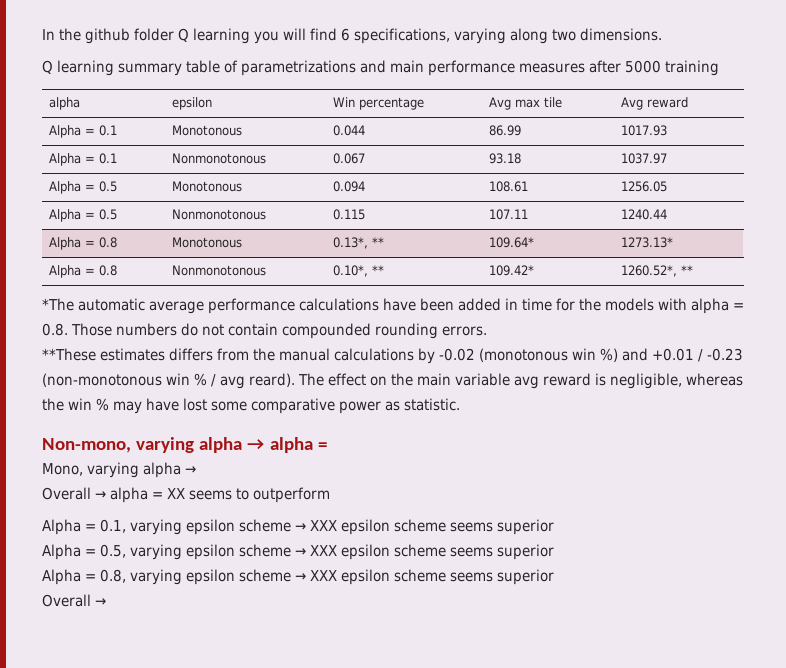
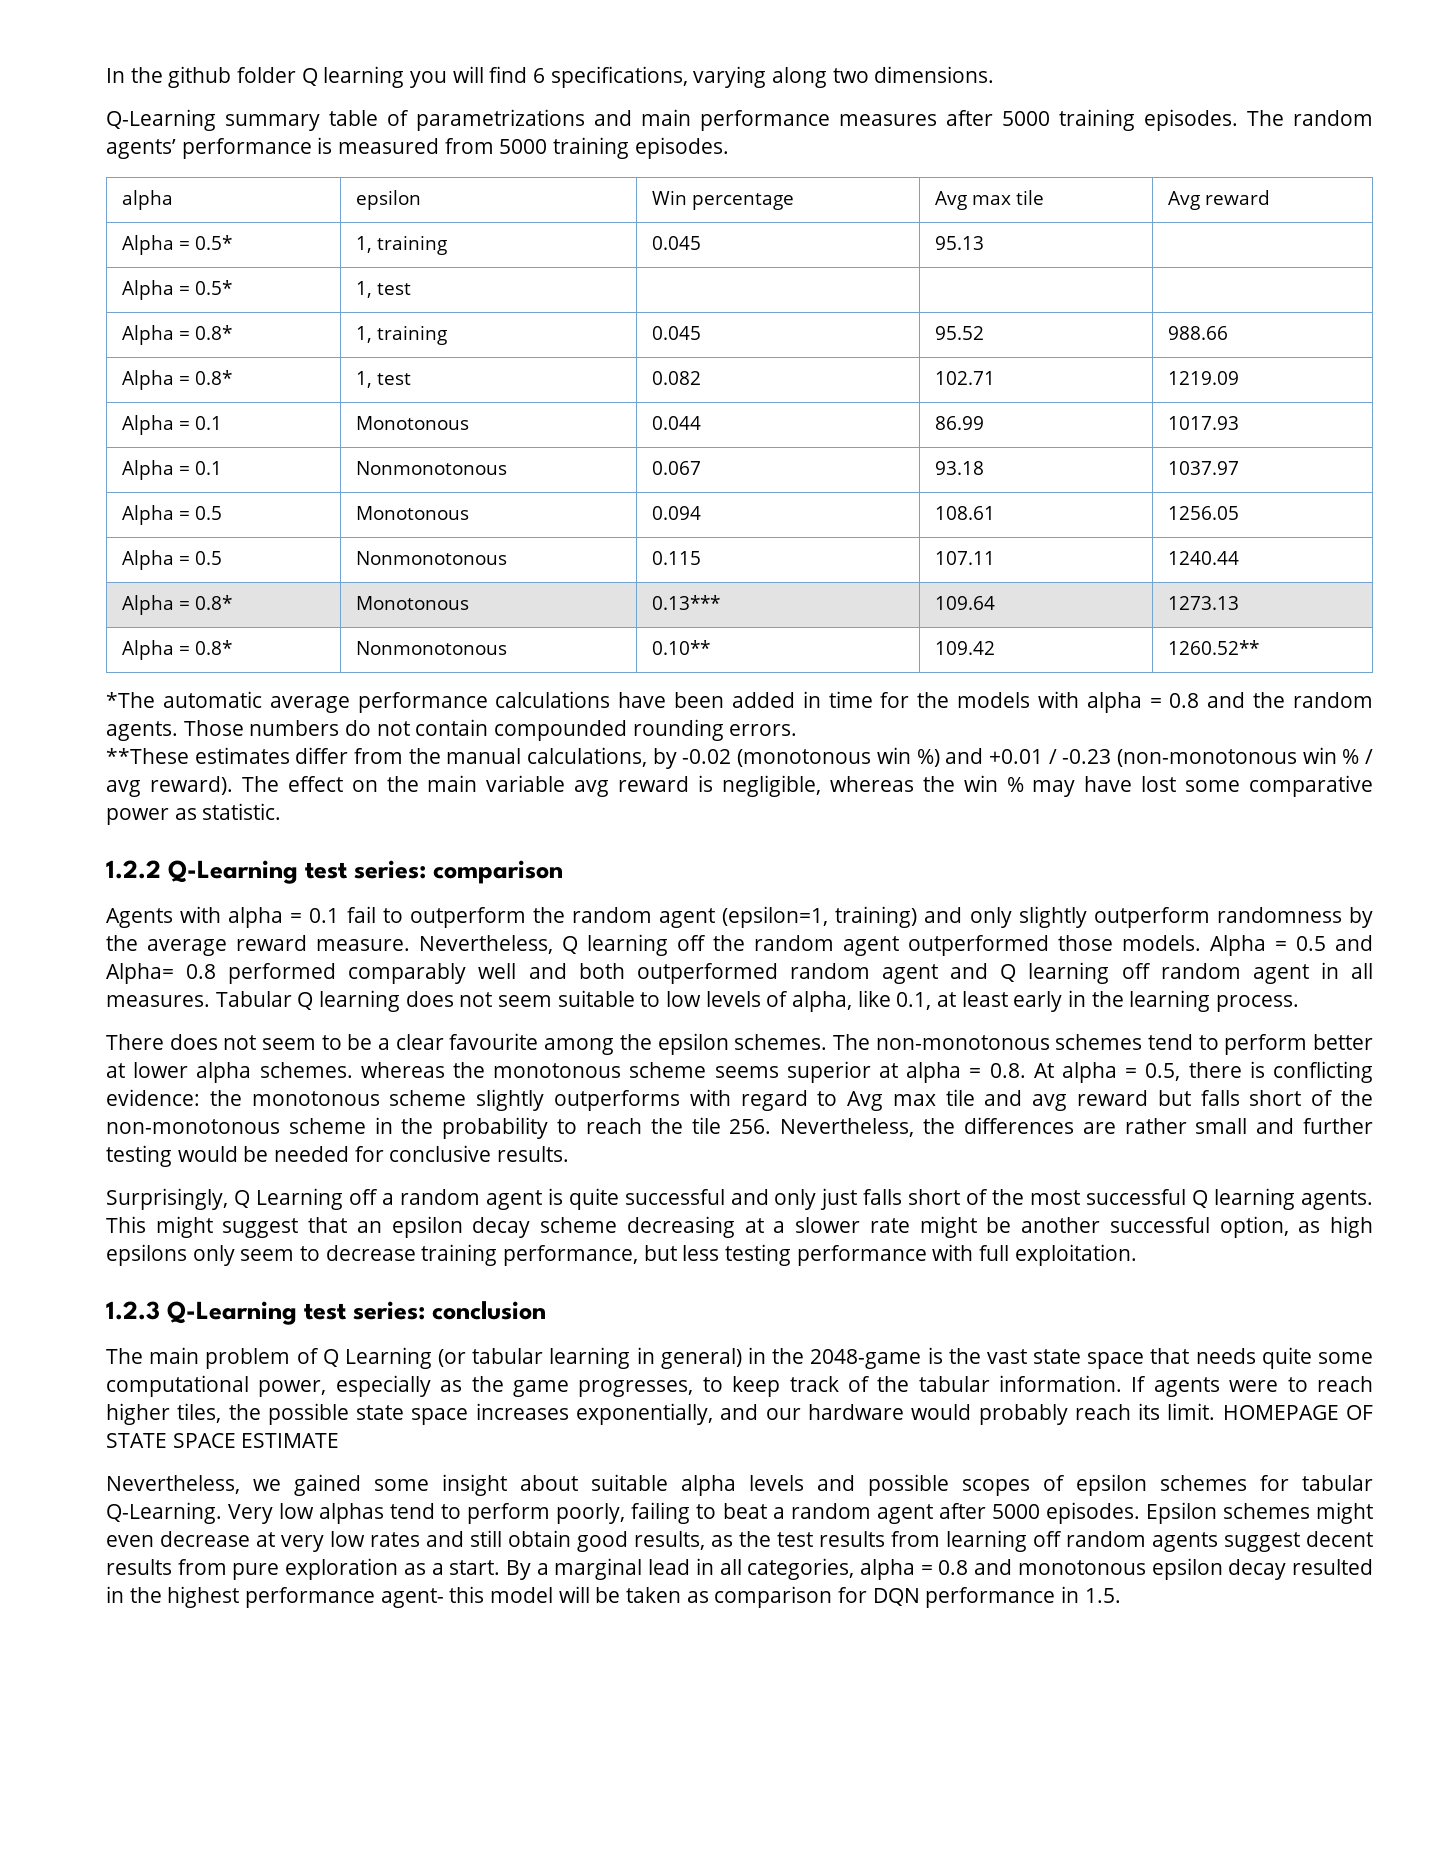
[42,60,114,76] Q learning -> [106,109,216,131] Q-Learning
(719, 68) none -> [1144,109,1373,131] [106,137,729,159] episodes. The random agents’ performance is measured from 5000 training episodes.
(689, 102) none -> [121,235,233,255] [355,235,448,255] [651,236,701,250] [934,236,984,250] [121,280,233,300] [355,281,412,298] [121,325,233,345] [355,325,448,345] [651,326,701,340] [934,326,984,340] [1167,326,1228,340] [121,370,233,390] [355,371,412,388] [651,371,701,385] [934,371,995,385] [1167,371,1239,385] // Alpha = 0.5* | 1, training | 0.045 | 95.13 | // Alpha = 0.5* | 1, test | | | // Alpha = 0.8* | 1, training | 0.045 | 95.52 | 988.66 // Alpha = 0.8* | 1, test | 0.082 | 102.71 | 1219.09
[99,237,118,248] [172,237,243,248] [333,237,385,249] [489,237,535,248] [621,237,674,248] [49,265,118,278] [172,265,267,276] [333,265,385,277] [489,265,535,276] [621,265,694,277] 0.8 | Monotonous | 0.13*, ** | 109.64* | 1273.13* // Alpha = 0.8 | Nonmonotonous | 0.10*, ** | 109.42* | 1260.52*, ** -> [195,595,233,610] [355,596,469,610] [651,595,720,610] [934,596,995,610] [1167,596,1239,610] [121,640,233,660] [355,641,507,655] [651,640,710,655] [934,641,995,655] [1167,640,1259,655] 0.8* | Monotonous | 0.13*** | 109.64 | 1273.13 // Alpha = 0.8* | Nonmonotonous | 0.10** | 109.42 | 1260.52**
[42,323,68,336] 0.8. -> [1169,692,1374,708] [106,721,178,741] 0.8 and the random agents.
[169,348,213,361] differs -> [295,747,349,764] differ
[334,348,414,361] calculations -> [527,747,648,767] calculations,
[249,373,295,387] reard). -> [149,776,233,795] reward).
[42,437,327,453] [42,462,196,478] [42,487,330,503] [42,519,554,535] [42,544,554,560] [42,569,554,585] [42,594,106,607] Non-mono, varying alpha → alpha = // Mono, varying alpha → // Overall → alpha = XX seems to outperform // Alpha = 0.1, varying epsilon scheme → XXX epsilon scheme seems superior // Alpha = 0.5, varying epsilon scheme → XXX epsilon scheme seems superior // Alpha = 0.8, varying epsilon scheme → XXX epsilon scheme seems superior // Overall → -> [106,860,564,884] [106,906,1373,928] [106,934,1373,956] [106,962,1373,984] [106,990,1300,1012] [106,1033,1374,1055] [106,1061,1374,1083] [106,1089,1374,1111] [106,1117,1374,1139] [106,1145,570,1167] [106,1188,1373,1210] [106,1216,1373,1238] [106,1244,1137,1266] [106,1301,547,1325] [106,1347,1373,1369] [106,1375,1374,1397] [106,1403,1373,1425] [106,1433,340,1448] [106,1474,1373,1496] [106,1502,1373,1524] [106,1530,1373,1552] [106,1558,1373,1580] [106,1586,1121,1608] 1.2.2 Q-Learning test series: comparison // Agents with alpha = 0.1 fail to outperform the random agent (epsilon=1, training) and only slightly outperform randomness by the average reward measure. Nevertheless, Q learning off the random agent outperformed those models. Alpha = 0.5 and Alpha= 0.8 performed comparably well and both outperformed random agent and Q learning off random agent in all measures. Tabular Q learning does not seem suitable to low levels of alpha, like 0.1, at least early in the learning process. // There does not seem to be a clear favourite among the epsilon schemes. The non-monotonous schemes tend to perform better at lower alpha schemes. whereas the monotonous scheme seems superior at alpha = 0.8. At alpha = 0.5, there is conflicting evidence: the monotonous scheme slightly outperforms with regard to Avg max tile and avg reward but falls short of the non-monotonous scheme in the probability to reach the tile 256. Nevertheless, the differences are rather small and further testing would be needed for conclusive results. // Surprisingly, Q Learning off a random agent is quite successful and only just falls short of the most successful Q learning agents. This might suggest that an epsilon decay scheme decreasing at a slower rate might be another successful option, as high epsilons only seem to decrease training performance, but less testing performance with full exploitation. // 1.2.3 Q-Learning test series: conclusion // The main problem of Q Learning (or tabular learning in general) in the 2048-game is the vast state space that needs quite some computational power, especially as the game progresses, to keep track of the tabular information. If agents were to reach higher tiles, the possible state space increases exponentially, and our hardware would probably reach its limit. HOMEPAGE OF STATE SPACE ESTIMATE // Nevertheless, we gained some insight about suitable alpha levels and possible scopes of epsilon schemes for tabular Q-Learning. Very low alphas tend to perform poorly, failing to beat a random agent after 5000 episodes. Epsilon schemes might even decrease at very low rates and still obtain good results, as the test results from learning off random agents suggest decent results from pure exploration as a start. By a marginal lead in all categories, alpha = 0.8 and monotonous epsilon decay resulted in the highest performance agent- this model will be taken as comparison for DQN performance in 1.5.

